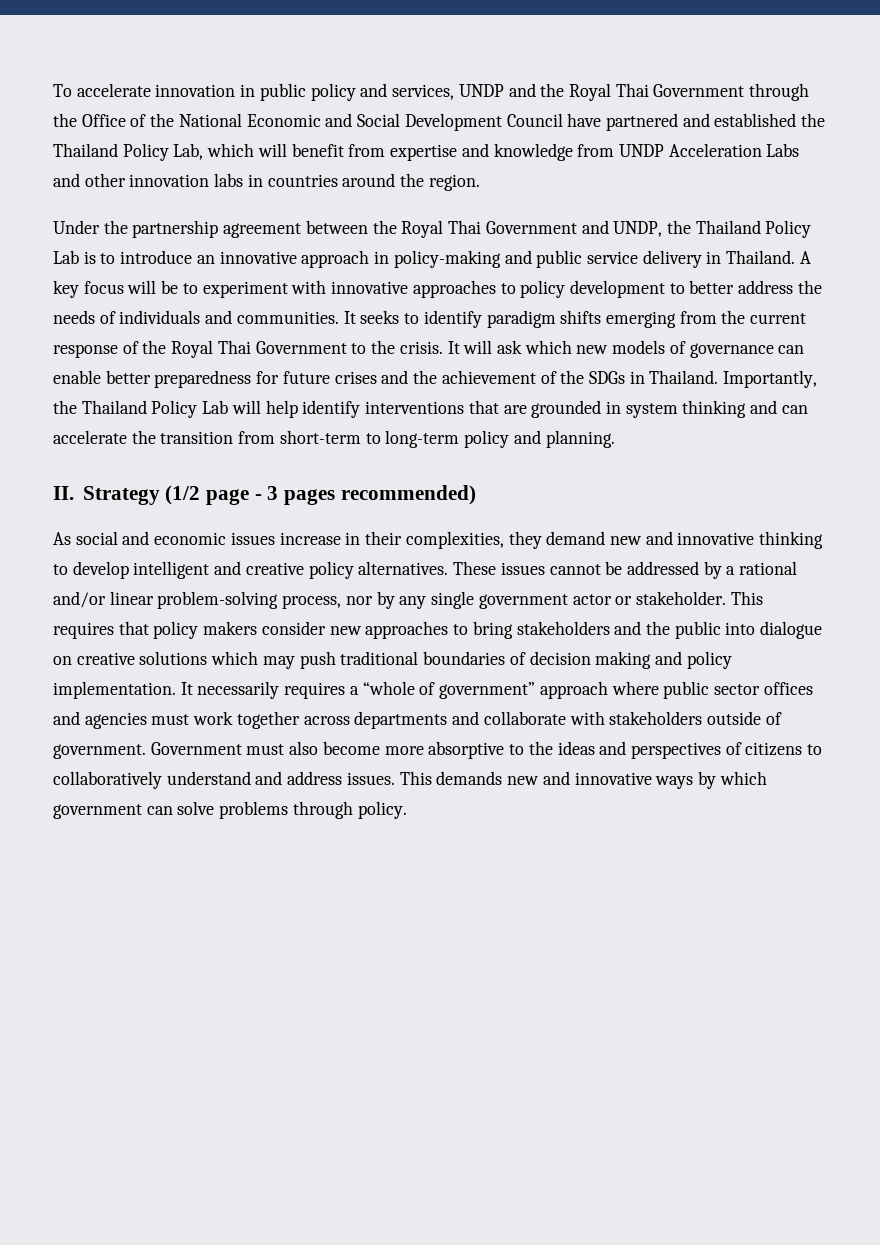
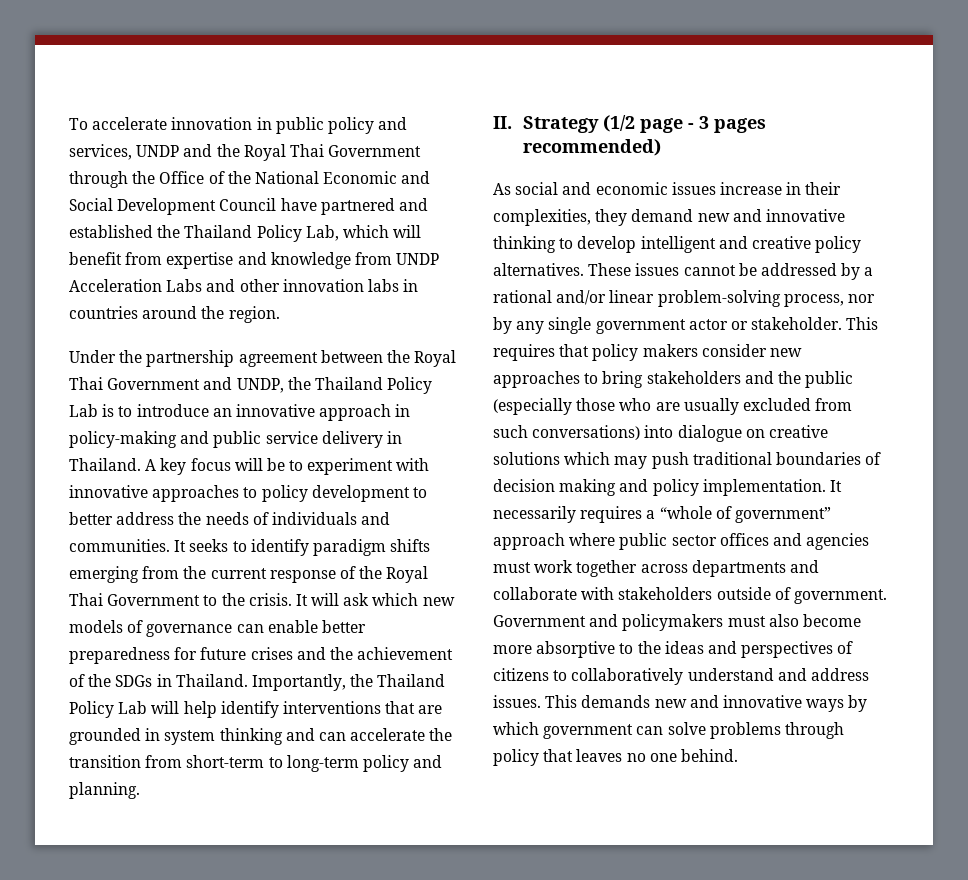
(721, 630) none -> [493,398,853,415] [493,425,641,440] (especially those who are usually excluded from such conversations)
(242, 748) none -> [589,614,724,631] and policymakers
[357,801,407,819] policy. -> [493,749,738,766] policy that leaves no one behind.

